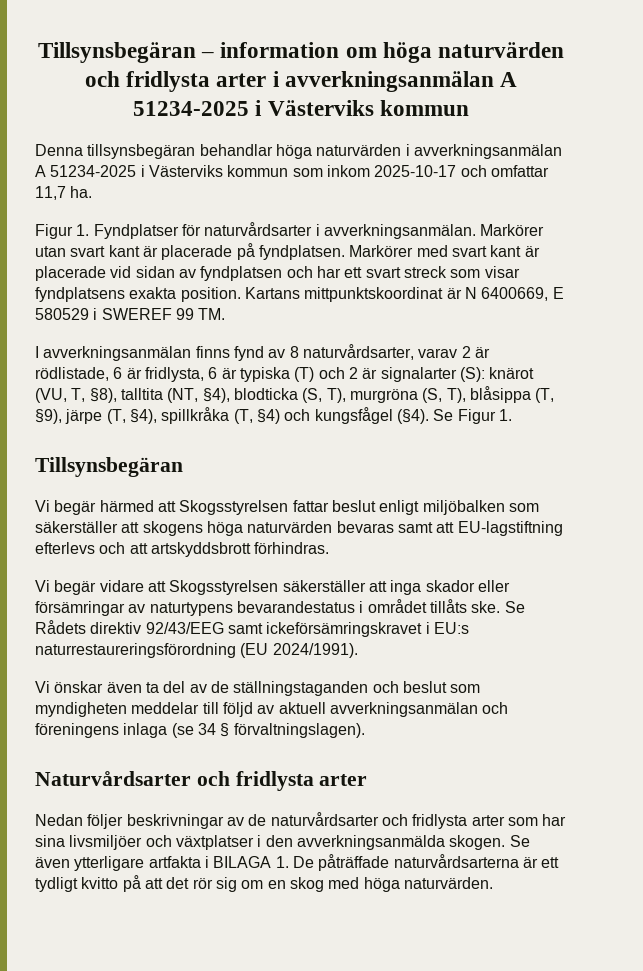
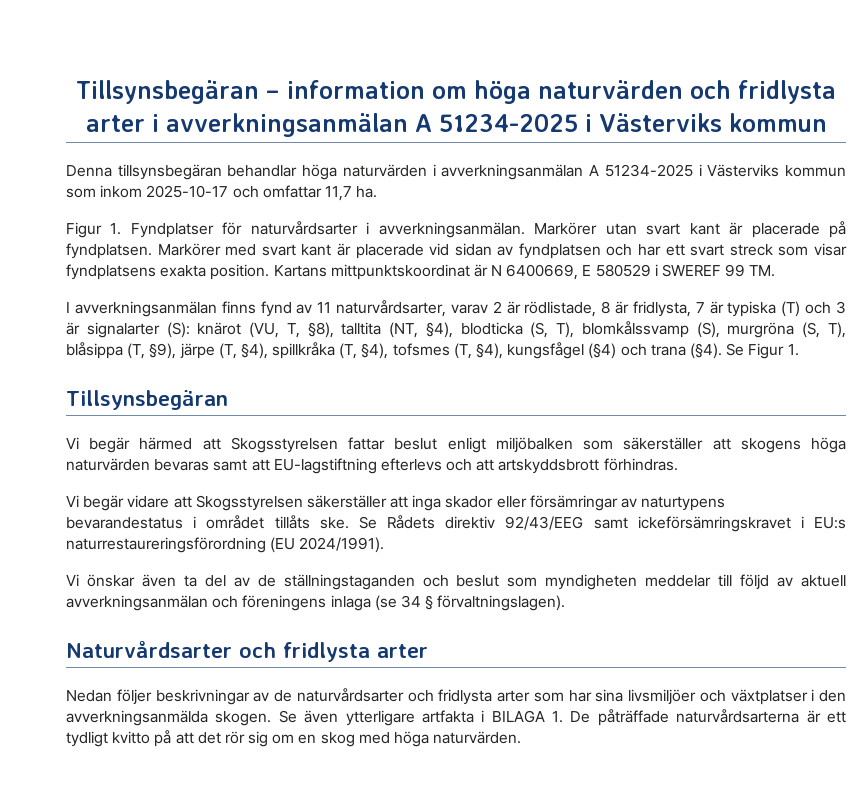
[289,346,299,358] 8 -> [317,302,332,313] 11
[113,367,123,379] 6 -> [601,301,611,314] 8
[208,367,218,379] 6 -> [695,302,705,313] 7
[348,367,358,379] 2 -> [836,301,847,314] 3
(346, 395) none -> [581,321,720,338] blomkålssvamp (S),
[256,407,393,424] §4) och kungsfågel -> [361,342,686,359] §4), tofsmes (T, §4), kungsfågel (§4) och trana

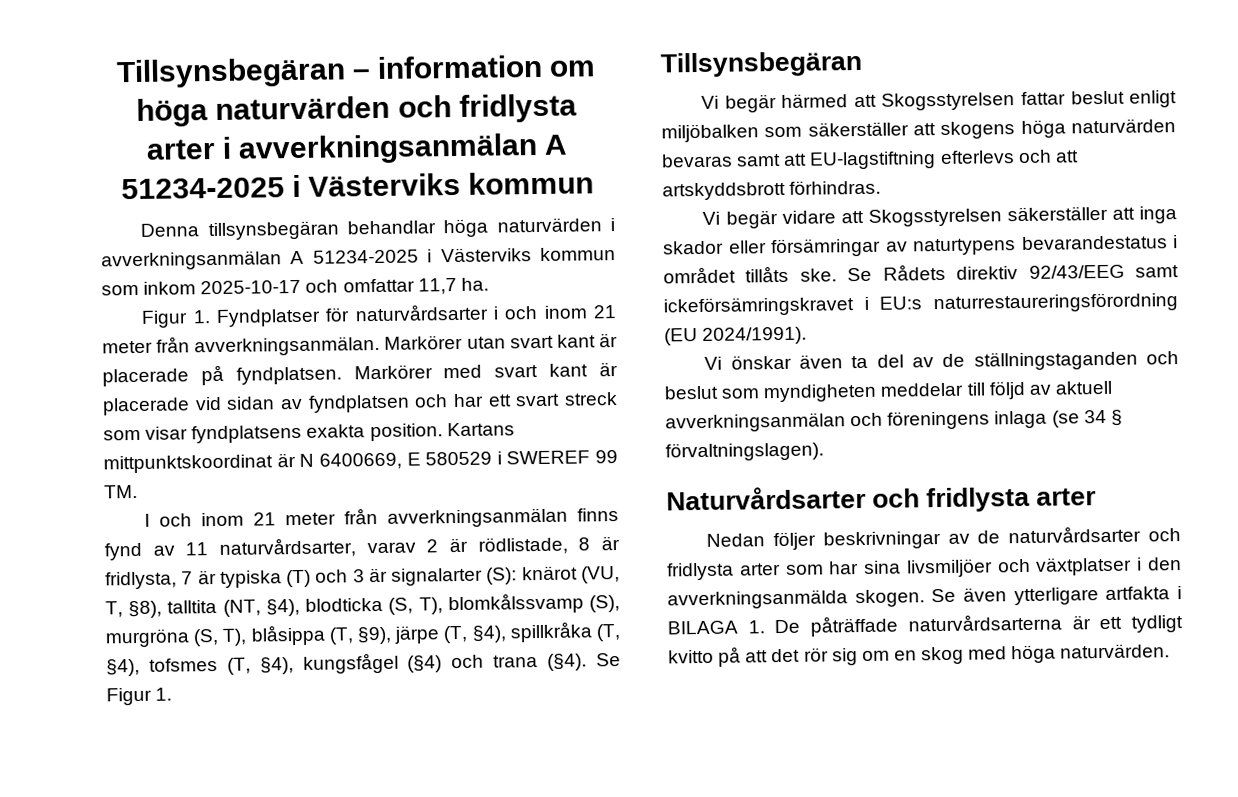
(370, 228) none -> [504,305,617,320] [102,336,191,354] och inom 21 meter från
(70, 307) none -> [159,507,379,527] och inom 21 meter från

